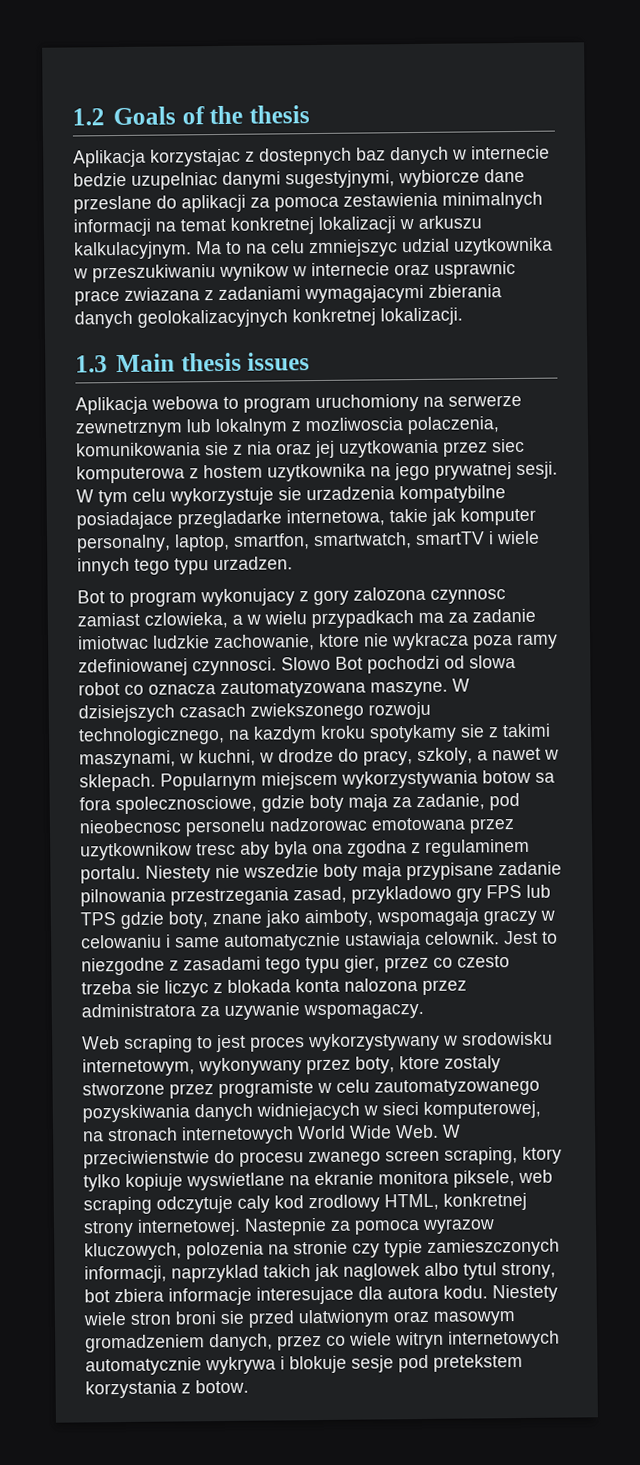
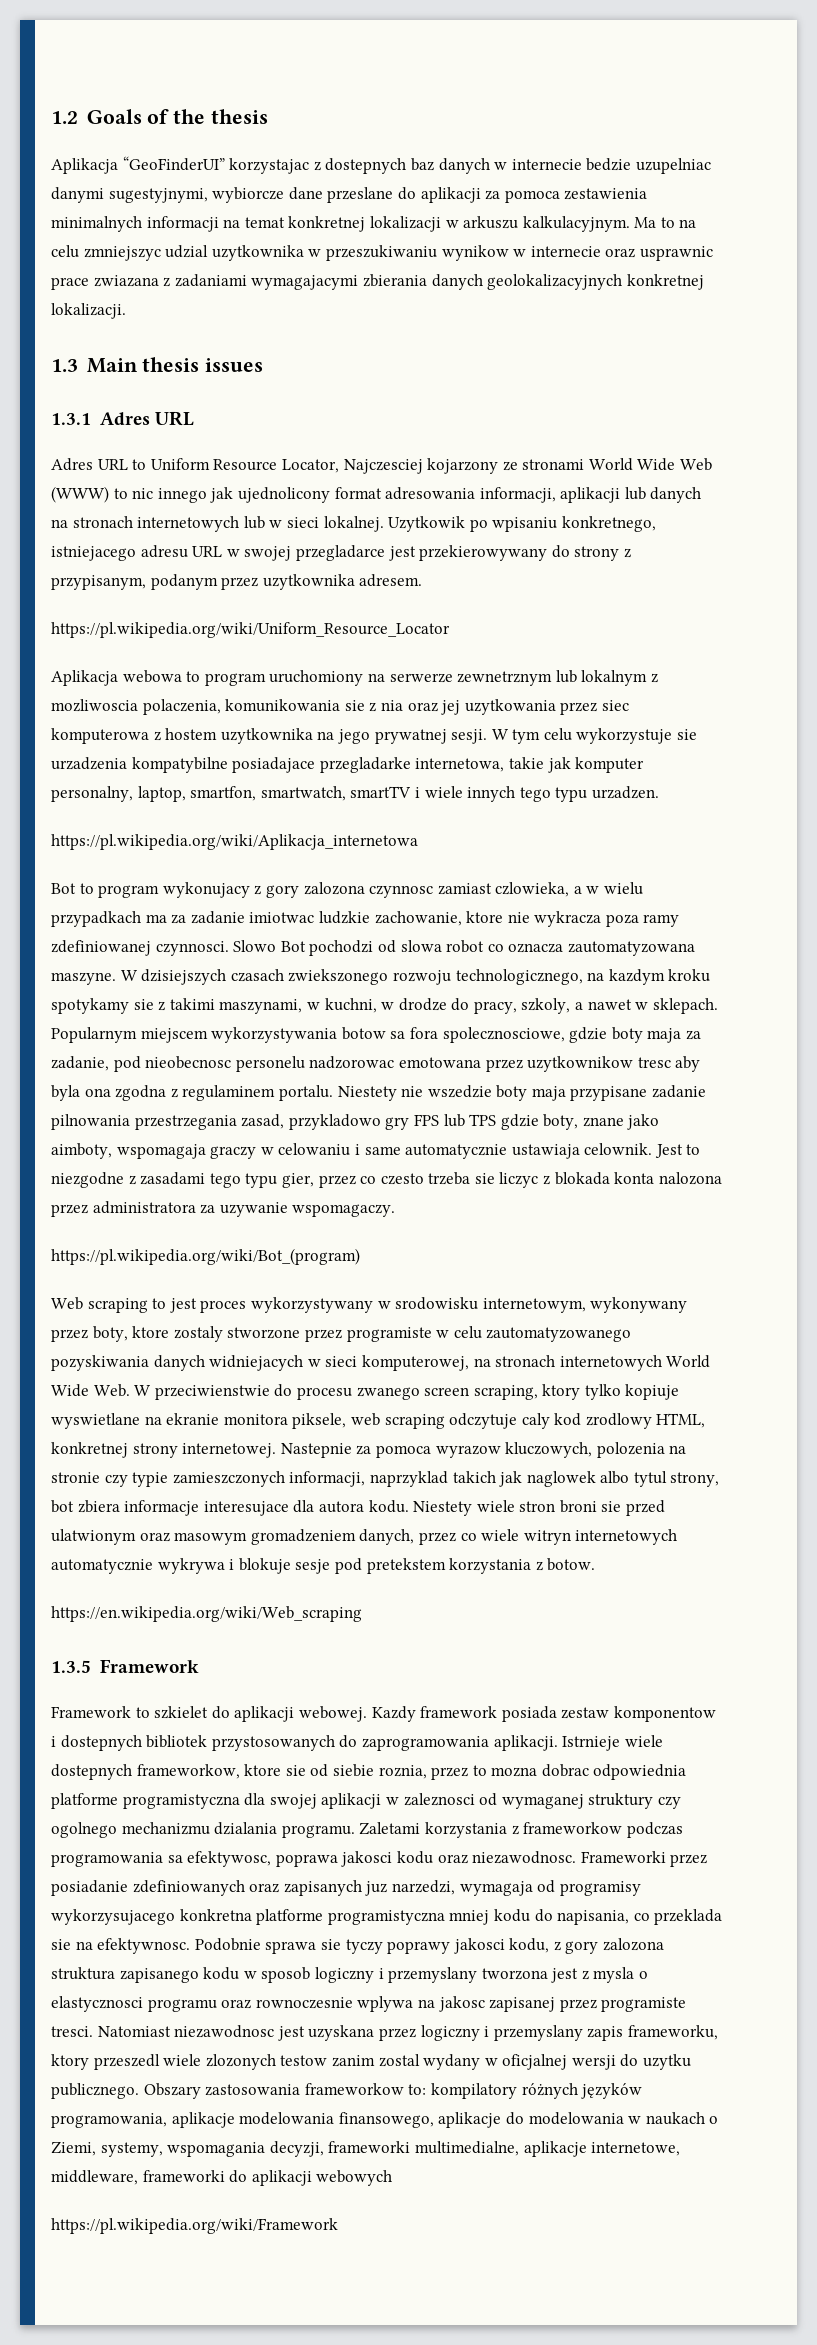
(146, 158) none -> [122,156,225,171] “GeoFinderUI”
(311, 361) none -> [51,411,194,426] [51,458,713,474] [51,486,702,503] [51,516,656,532] [51,545,631,561] [51,574,423,590] [51,622,450,638] // 1.3.1 Adres URL // Adres URL to Uniform Resource Locator, Najczesciej kojarzony ze stronami World Wide Web (WWW) to nic innego jak ujednolicony format adresowania informacji, aplikacji lub danych na stronach internetowych lub w sieci lokalnej. Uzytkowik po wpisaniu konkretnego, istniejacego adresu URL w swojej przegladarce jest przekierowywany do strony z przypisanym, podanym przez uzytkownika adresem. // https://pl.wikipedia.org/wiki/Uniform_Resource_Locator
(293, 563) none -> [51,834,418,850] // https://pl.wikipedia.org/wiki/Aplikacja_internetowa
(424, 1011) none -> [51,1248,360,1265] // https://pl.wikipedia.org/wiki/Bot_(program)
(249, 1386) none -> [51,1606,362,1622] [51,1659,199,1673] [51,1706,716,1722] [51,1735,663,1751] [51,1764,687,1780] [51,1793,681,1809] [51,1822,683,1838] [51,1851,708,1867] [51,1880,641,1896] [51,1909,723,1925] [51,1938,665,1954] [51,1967,649,1983] [51,1996,687,2012] [51,2025,718,2041] [51,2054,692,2070] [51,2083,643,2099] [51,2112,719,2128] [51,2141,681,2157] [51,2170,393,2186] [51,2218,338,2234] // https://en.wikipedia.org/wiki/Web_scraping // 1.3.5 Framework // Framework to szkielet do aplikacji webowej. Kazdy framework posiada zestaw komponentow i dostepnych bibliotek przystosowanych do zaprogramowania aplikacji. Istrnieje wiele dostepnych frameworkow, ktore sie od siebie roznia, przez to mozna dobrac odpowiednia platforme programistyczna dla swojej aplikacji w zaleznosci od wymaganej struktury czy ogolnego mechanizmu dzialania programu. Zaletami korzystania z frameworkow podczas programowania sa efektywosc, poprawa jakosci kodu oraz niezawodnosc. Frameworki przez posiadanie zdefiniowanych oraz zapisanych juz narzedzi, wymagaja od programisy wykorzysujacego konkretna platforme programistyczna mniej kodu do napisania, co przeklada sie na efektywnosc. Podobnie sprawa sie tyczy poprawy jakosci kodu, z gory zalozona struktura zapisanego kodu w sposob logiczny i przemyslany tworzona jest z mysla o elastycznosci programu oraz rownoczesnie wplywa na jakosc zapisanej przez programiste tresci. Natomiast niezawodnosc jest uzyskana przez logiczny i przemyslany zapis frameworku, ktory przeszedl wiele zlozonych testow zanim zostal wydany w oficjalnej wersji do uzytku publicznego. Obszary zastosowania frameworkow to: kompilatory różnych języków programowania, aplikacje modelowania finansowego, aplikacje do modelowania w naukach o Ziemi, systemy, wspomagania decyzji, frameworki multimedialne, aplikacje internetowe, middleware, frameworki do aplikacji webowych // https://pl.wikipedia.org/wiki/Framework

